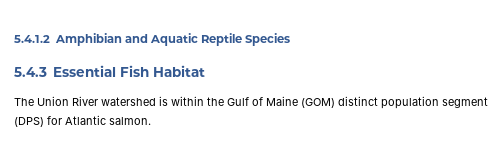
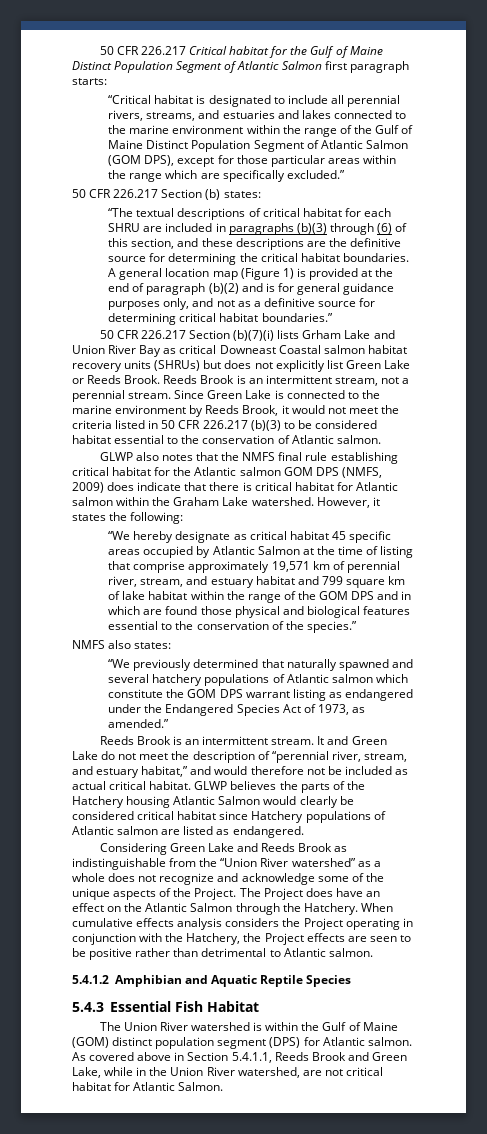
(14, 39) none -> [99,46,383,58] [72,61,409,73] [72,78,107,85] [108,95,401,107] [108,110,407,121] [108,125,414,137] [108,140,408,152] [108,155,397,167] [108,170,345,182] [72,189,261,200] [108,208,392,220] [108,223,408,235] [108,238,402,250] [108,253,409,265] [108,268,394,280] [108,283,395,295] [108,298,376,310] [108,313,333,325] [99,330,395,341] [72,345,407,357] [72,360,410,372] [72,375,410,386] [72,390,380,402] [72,405,399,417] [72,420,377,431] [72,435,381,444] [99,452,398,464] [72,467,382,478] [72,482,398,493] [72,497,380,508] [72,512,184,524] [108,531,392,543] [108,546,414,558] [108,561,400,573] [108,576,406,588] [108,591,412,603] [108,606,411,618] [108,621,357,633] [72,640,172,649] [108,659,413,671] [108,674,408,686] [108,689,414,701] [108,704,366,716] [108,719,170,728] [99,736,387,745] [72,751,407,763] [72,766,408,778] [72,781,365,793] [72,796,354,808] [72,811,386,823] [72,826,304,838] [99,843,348,855] [72,858,381,870] [72,873,384,885] [72,888,380,900] [72,903,393,915] [72,918,413,930] [72,933,411,945] [72,948,373,960] 50 CFR 226.217 Critical habitat for the Gulf of Maine Distinct Population Segment of Atlantic Salmon first paragraph starts: // “Critical habitat is designated to include all perennial rivers, streams, and estuaries and lakes connected to the marine environment within the range of the Gulf of Maine Distinct Population Segment of Atlantic Salmon (GOM DPS), except for those particular areas within the range which are specifically excluded.” // 50 CFR 226.217 Section (b) states: // “The textual descriptions of critical habitat for each SHRU are included in paragraphs (b)(3) through (6) of this section, and these descriptions are the definitive source for determining the critical habitat boundaries. A general location map (Figure 1) is provided at the end of paragraph (b)(2) and is for general guidance purposes only, and not as a definitive source for determining critical habitat boundaries.” // 50 CFR 226.217 Section (b)(7)(i) lists Grham Lake and Union River Bay as critical Downeast Coastal salmon habitat recovery units (SHRUs) but does not explicitly list Green Lake or Reeds Brook. Reeds Brook is an intermittent stream, not a perennial stream. Since Green Lake is connected to the marine environment by Reeds Brook, it would not meet the criteria listed in 50 CFR 226.217 (b)(3) to be considered habitat essential to the conservation of Atlantic salmon. // GLWP also notes that the NMFS final rule establishing critical habitat for the Atlantic salmon GOM DPS (NMFS, 2009) does indicate that there is critical habitat for Atlantic salmon within the Graham Lake watershed. However, it states the following: // “We hereby designate as critical habitat 45 specific areas occupied by Atlantic Salmon at the time of listing that comprise approximately 19,571 km of perennial river, stream, and estuary habitat and 799 square km of lake habitat within the range of the GOM DPS and in which are found those physical and biological features essential to the conservation of the species.” // NMFS also states: // “We previously determined that naturally spawned and several hatchery populations of Atlantic salmon which constitute the GOM DPS warrant listing as endangered under the Endangered Species Act of 1973, as amended.” // Reeds Brook is an intermittent stream. It and Green Lake do not meet the description of “perennial river, stream, and estuary habitat,” and would therefore not be included as actual critical habitat. GLWP believes the parts of the Hatchery housing Atlantic Salmon would clearly be considered critical habitat since Hatchery populations of Atlantic salmon are listed as endangered. // Considering Green Lake and Reeds Brook as indistinguishable from the “Union River watershed” as a whole does not recognize and acknowledge some of the unique aspects of the Project. The Project does have an effect on the Atlantic Salmon through the Hatchery. When cumulative effects analysis considers the Project operating in conjunction with the Hatchery, the Project effects are seen to be positive rather than detrimental to Atlantic salmon. //
(151, 121) none -> [72,1052,407,1063] [72,1067,383,1078] [72,1082,224,1091] As covered above in Section 5.4.1.1, Reeds Brook and Green Lake, while in the Union River watershed, are not critical habitat for Atlantic Salmon.

